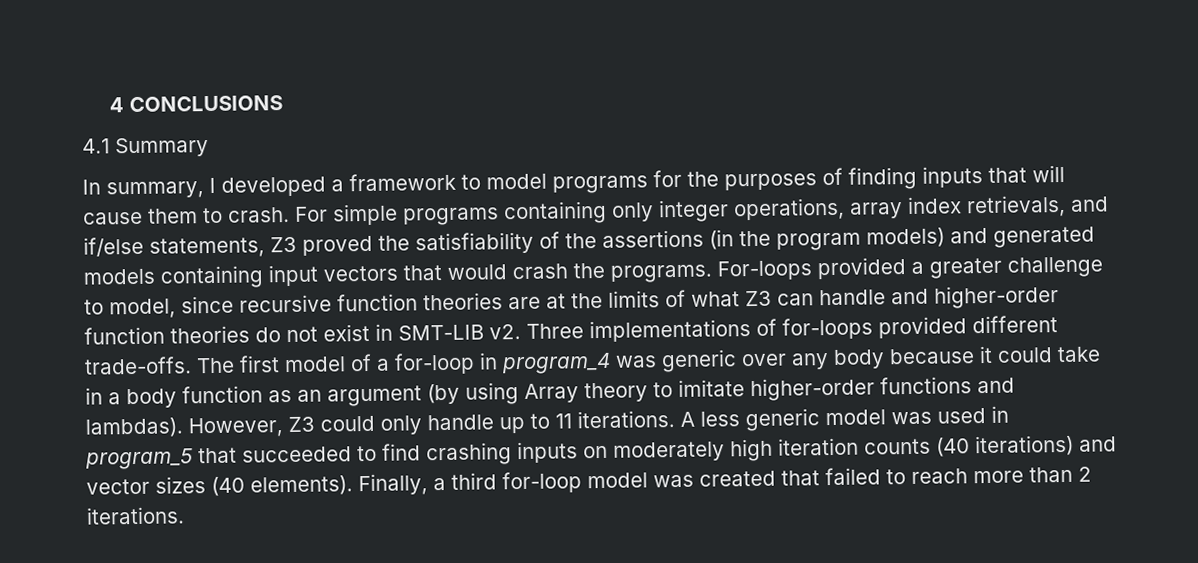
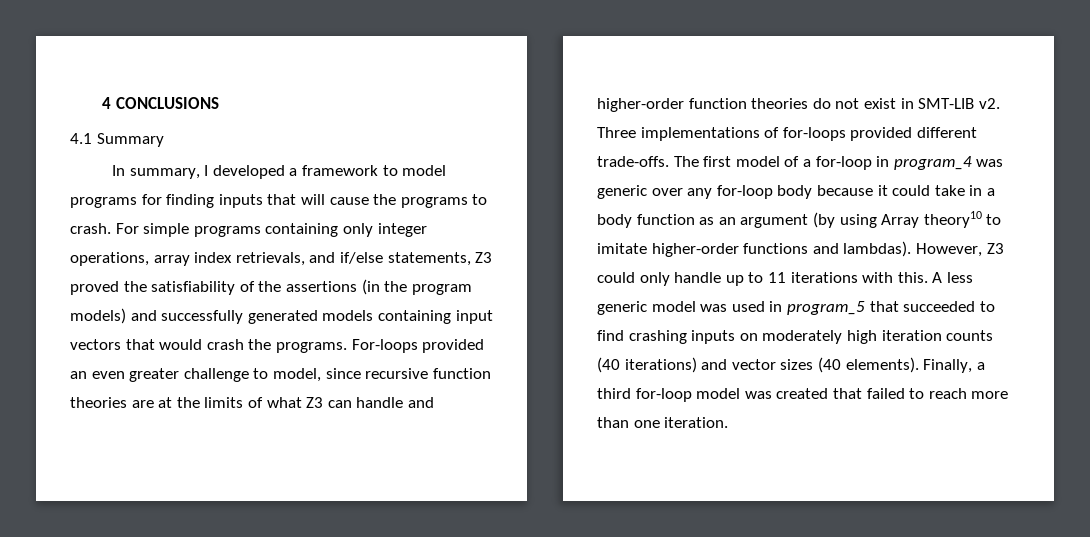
[687,167,843,191] the purposes of -> (162, 199) none
[148,208,198,224] them -> [373,194,468,208] the programs
(988, 235) none -> [161,310,244,324] successfully
[911,261,924,274] a -> [70,371,125,379] an even
(829, 361) none -> [716,185,773,199] for-loop
[584,382,648,403] theory -> [923,211,982,228] theory10
[577,410,675,429] iterations. -> [790,272,928,283] iterations with this.
[1078,466,1092,482] [86,506,185,525] 2 iterations. -> [633,417,729,428] one iteration.

